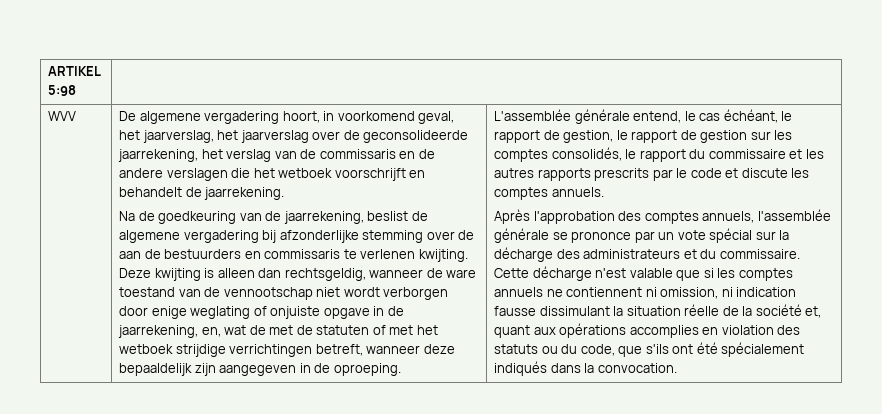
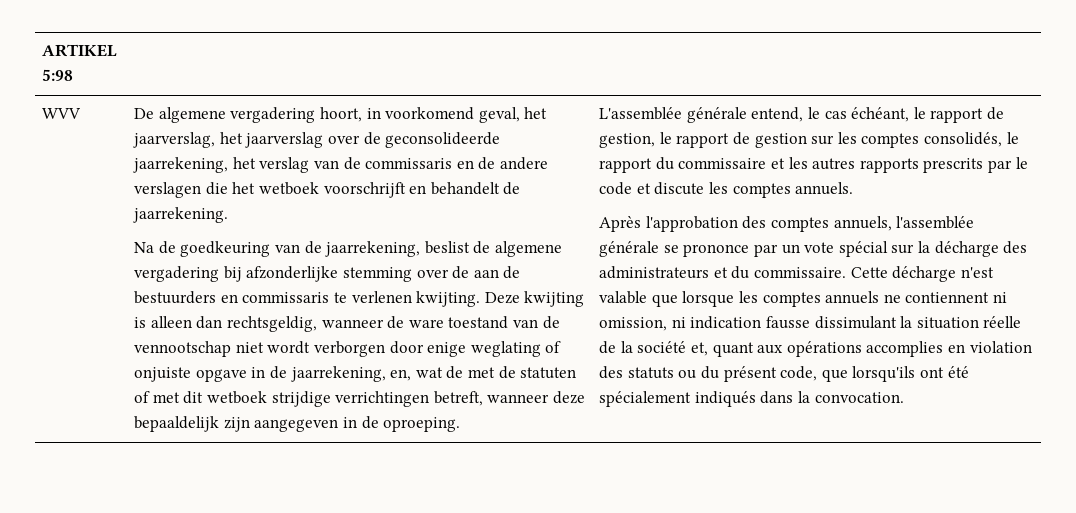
[416,325,438,335] het -> [183,391,204,404] dit
[703,268,714,278] si -> [682,291,735,307] lorsque
(578, 349) none -> [723,366,777,382] présent
[645,344,669,354] s'ils -> [852,366,916,382] lorsqu'ils

